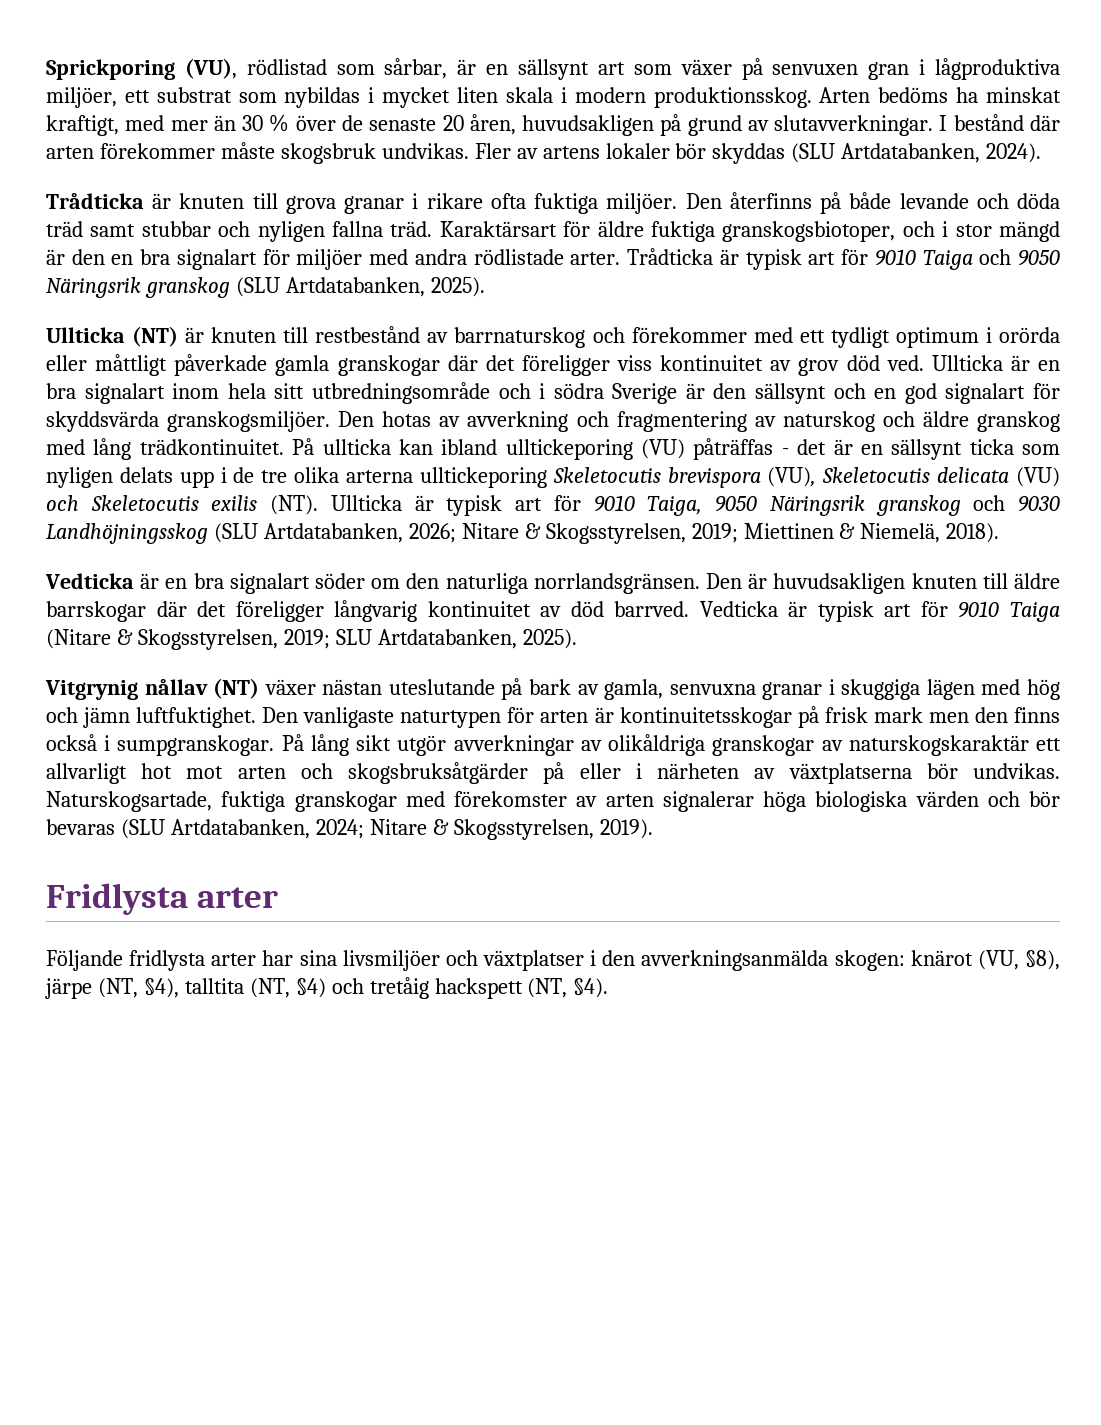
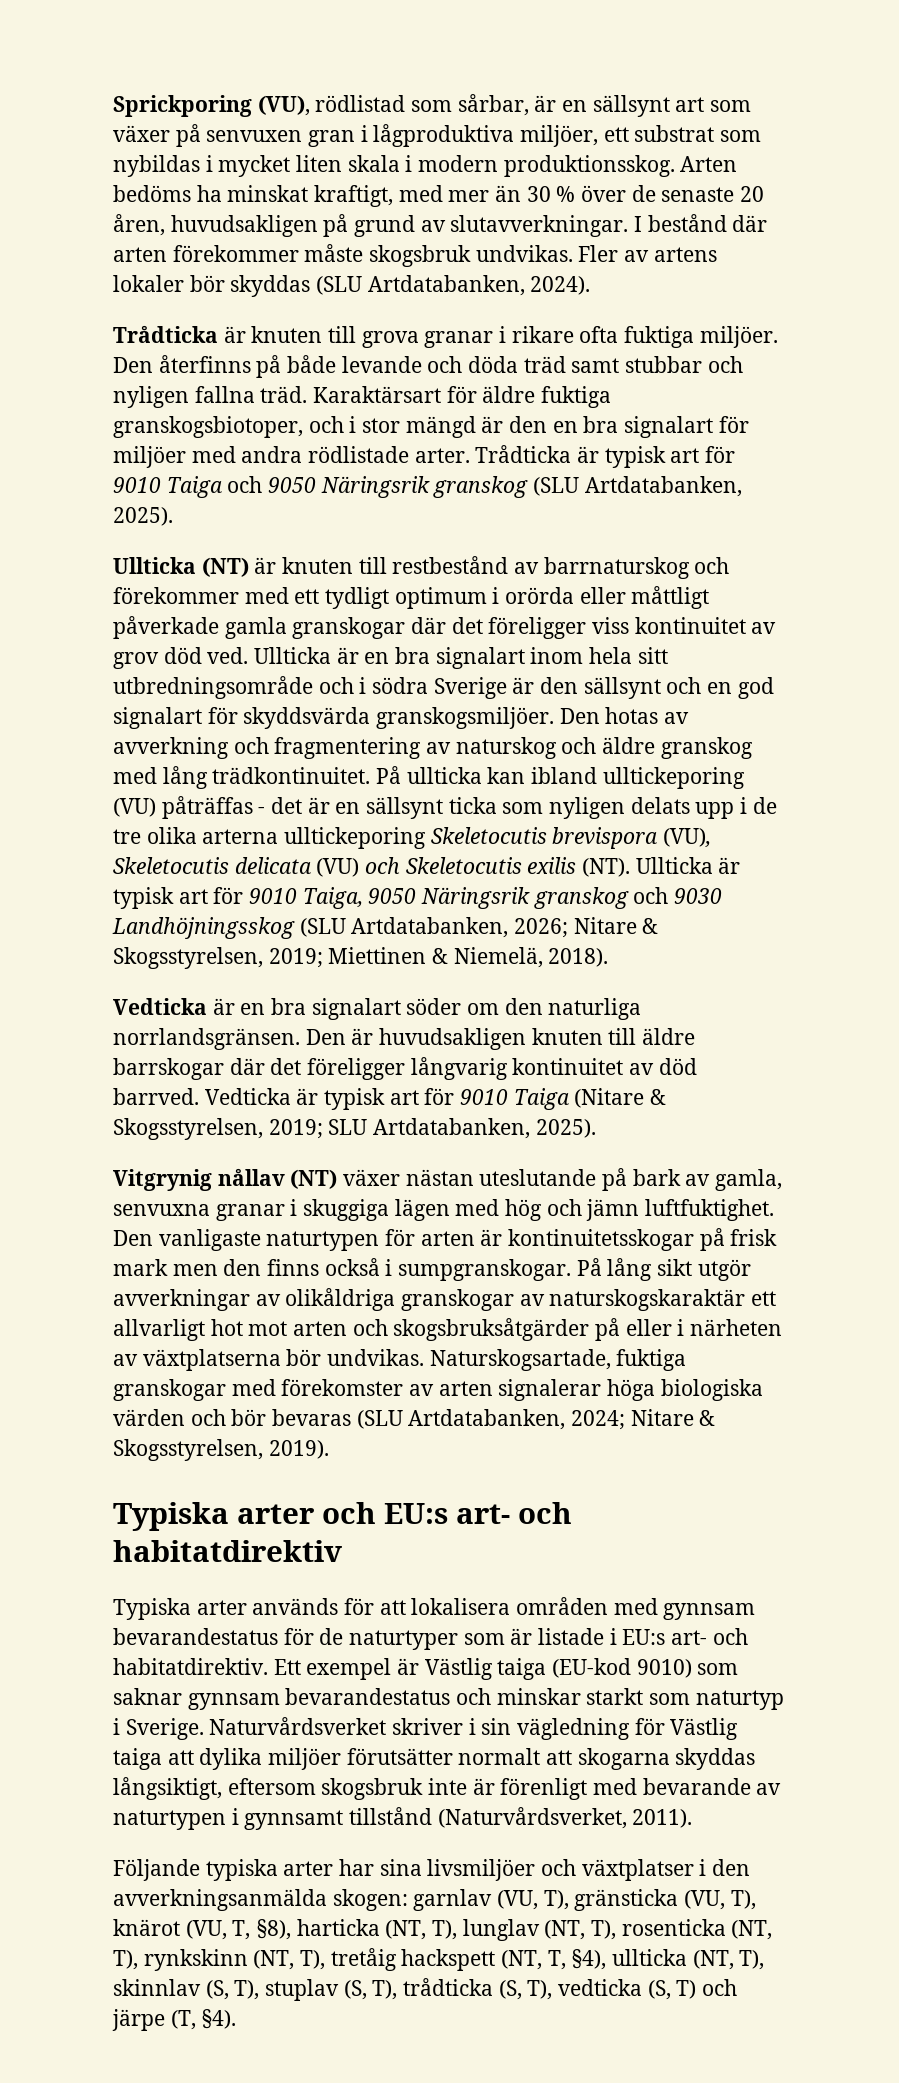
[46,883,279,915] Fridlysta arter -> [113,1502,572,1531] [113,1540,342,1562] [113,1597,756,1620] [113,1628,748,1650] [113,1658,739,1680] [113,1688,784,1710] [113,1717,739,1740] [113,1748,756,1770] [113,1777,782,1800] [113,1807,693,1830] Typiska arter och EU:s art- och habitatdirektiv // Typiska arter används för att lokalisera områden med gynnsam bevarandestatus för de naturtyper som är listade i EU:s art- och habitatdirektiv. Ett exempel är Västlig taiga (EU-kod 9010) som saknar gynnsam bevarandestatus och minskar starkt som naturtyp i Sverige. Naturvårdsverket skriver i sin vägledning för Västlig taiga att dylika miljöer förutsätter normalt att skogarna skyddas långsiktigt, eftersom skogsbruk inte är förenligt med bevarande av naturtypen i gynnsamt tillstånd (Naturvårdsverket, 2011).
[129,950,206,971] fridlysta -> [205,1859,278,1881] typiska
[910,950,1060,970] [45,977,568,999] knärot (VU, §8), järpe (NT, §4), talltita (NT, §4) och tretåig hackspett (NT, -> [413,1889,756,1911] [113,1919,773,1941] [113,1948,765,1971] [113,1978,738,2001] [112,2009,196,2031] garnlav (VU, T), gränsticka (VU, T), knärot (VU, T, §8), harticka (NT, T), lunglav (NT, T), rosenticka (NT, T), rynkskinn (NT, T), tretåig hackspett (NT, T, §4), ullticka (NT, T), skinnlav (S, T), stuplav (S, T), trådticka (S, T), vedticka (S, T) och järpe (T,

